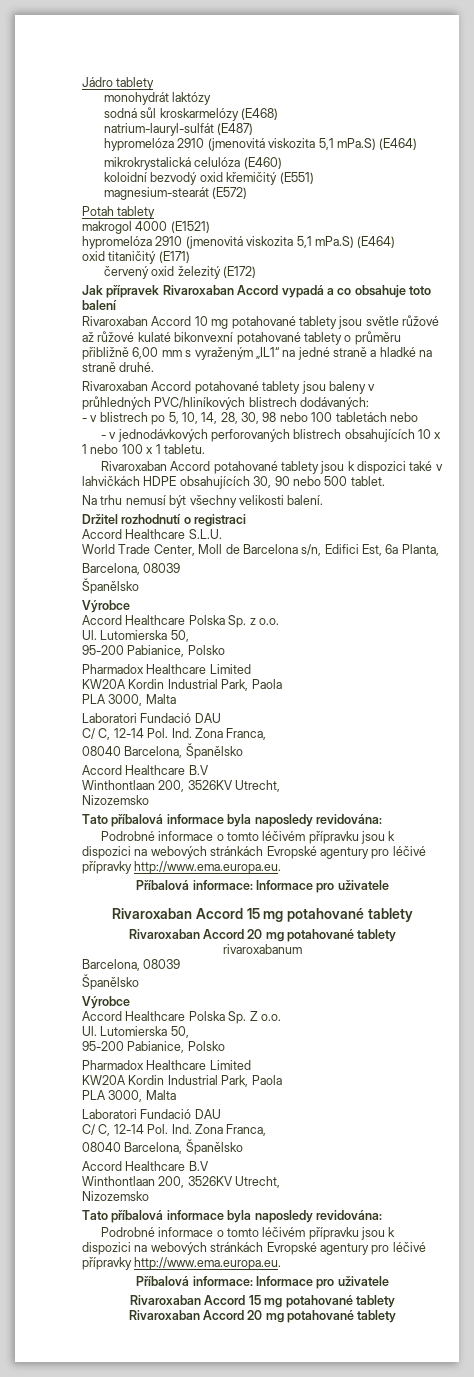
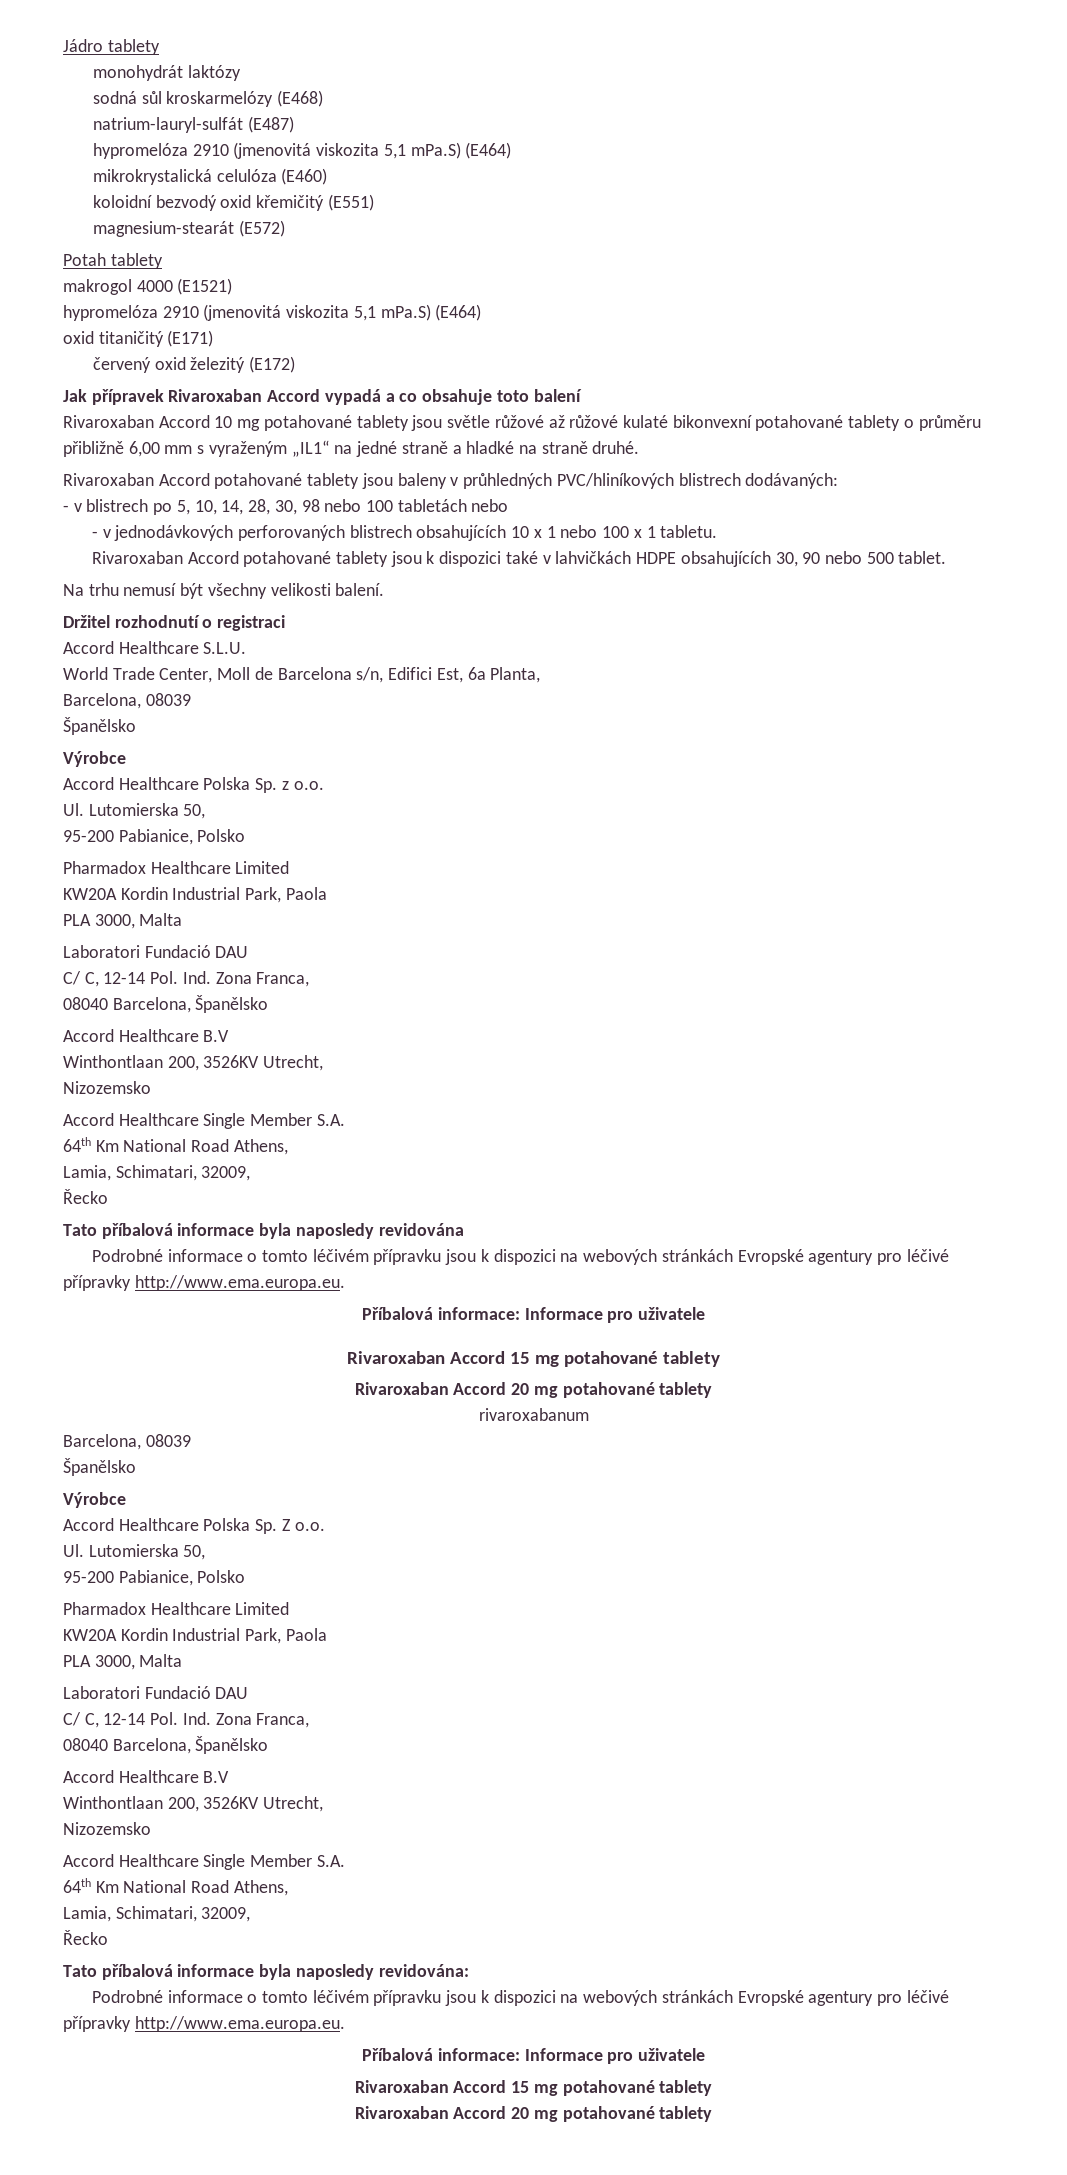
[82,814,382,827] // Tato příbalová informace byla naposledy revidována: -> [63,1113,345,1129] [63,1137,288,1155] [63,1165,251,1181] [63,1189,108,1204] [63,1223,464,1239] // Accord Healthcare Single Member S.A. // 64th Km National Road Athens, // Lamia, Schimatari, 32009, // Řecko // Tato příbalová informace byla naposledy revidována
(149, 1196) none -> [63,1854,345,1870] [63,1878,288,1896] [63,1906,251,1922] [63,1930,108,1945] // Accord Healthcare Single Member S.A. // 64th Km National Road Athens, // Lamia, Schimatari, 32009, // Řecko

